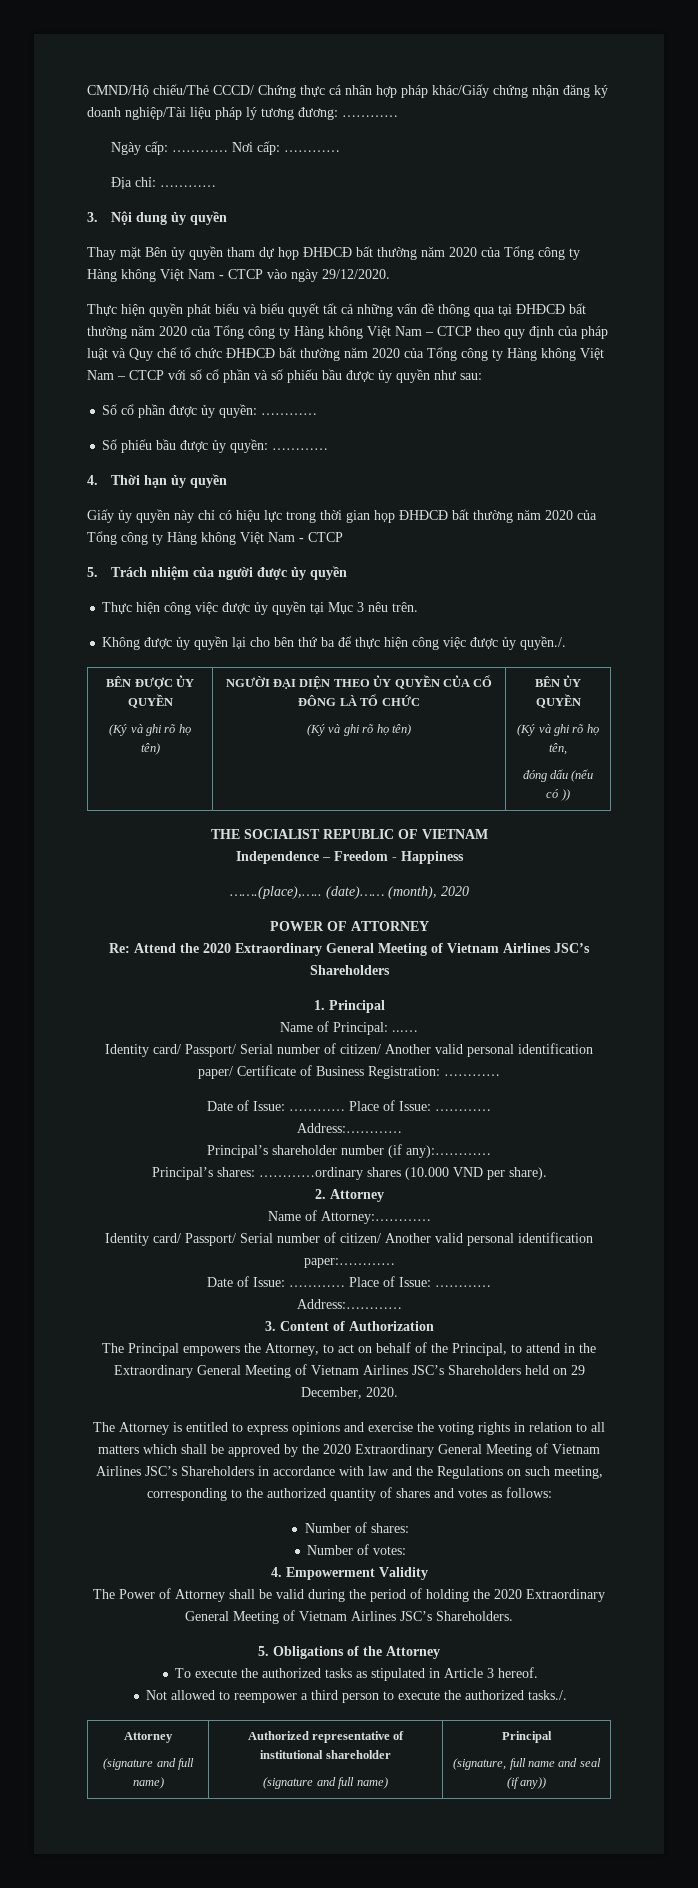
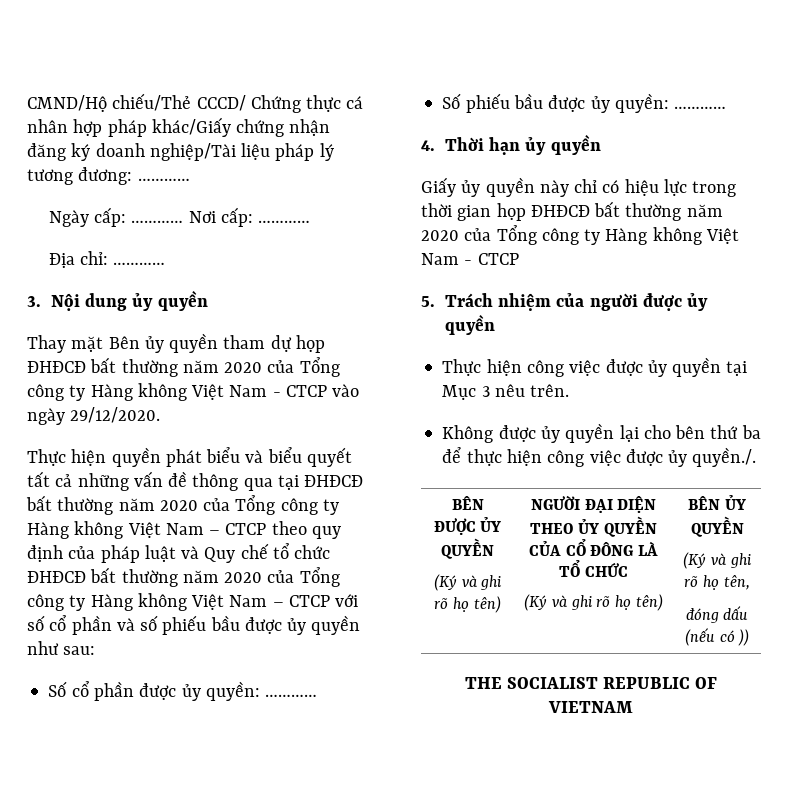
[235,851,464,864] [229,886,469,899] [269,921,429,931] [109,943,590,956] [309,965,390,975] [313,1000,385,1013] [280,1021,418,1035] [105,1043,593,1057] [198,1065,500,1079] [207,1100,491,1111] [296,1123,402,1133] [207,1144,491,1158] [151,1167,547,1180] [314,1189,384,1202] [267,1210,431,1224] [105,1232,593,1246] [303,1258,395,1268] [207,1276,491,1287] [296,1299,402,1309] [264,1321,434,1331] [102,1342,596,1356] [113,1364,585,1378] [300,1387,398,1399] [93,1422,605,1435] [98,1443,600,1457] [95,1466,603,1479] [146,1487,552,1501] [304,1522,409,1533] [307,1544,407,1555] [270,1567,428,1580] [93,1588,605,1602] [185,1610,513,1624] [258,1646,440,1659] [175,1667,539,1681] [146,1690,568,1703] [124,1732,173,1743] [103,1758,194,1770] [132,1777,164,1789] [247,1731,405,1743] [260,1750,391,1759] [263,1777,388,1789] [502,1731,552,1743] [453,1758,601,1770] [506,1777,547,1789] // Independence – Freedom - Happiness // …….(place),….. (date)…… (month), 2020 // POWER OF ATTORNEY // Re: Attend the 2020 Extraordinary General Meeting of Vietnam Airlines JSC’s Shareholders // 1. Principal // Name of Principal: ...… // Identity card/ Passport/ Serial number of citizen/ Another valid personal identification paper/ Certificate of Business Registration: ………… // Date of Issue: ………… Place of Issue: ………… // Address:………… // Principal’s shareholder number (if any):………… // Principal’s shares: …………ordinary shares (10.000 VND per share). // 2. Attorney // Name of Attorney:………… // Identity card/ Passport/ Serial number of citizen/ Another valid personal identification paper:………… // Date of Issue: ………… Place of Issue: ………… // Address:………… // 3. Content of Authorization // The Principal empowers the Attorney, to act on behalf of the Principal, to attend in the Extraordinary General Meeting of Vietnam Airlines JSC’s Shareholders held on 29 December, 2020. // The Attorney is entitled to express opinions and exercise the voting rights in relation to all matters which shall be approved by the 2020 Extraordinary General Meeting of Vietnam Airlines JSC’s Shareholders in accordance with law and the Regulations on such meeting, corresponding to the authorized quantity of shares and votes as follows: // Number of shares: // Number of votes: // 4. Empowerment Validity // The Power of Attorney shall be valid during the period of holding the 2020 Extraordinary General Meeting of Vietnam Airlines JSC’s Shareholders. // 5. Obligations of the Attorney // To execute the authorized tasks as stipulated in Article 3 hereof. // Not allowed to reempower a third person to execute the authorized tasks./. // Attorney // (signature and full name) | Authorized representative of institutional shareholder // (signature and full name) | Principal // (signature, full name and seal (if any)) -> (633, 707) none

